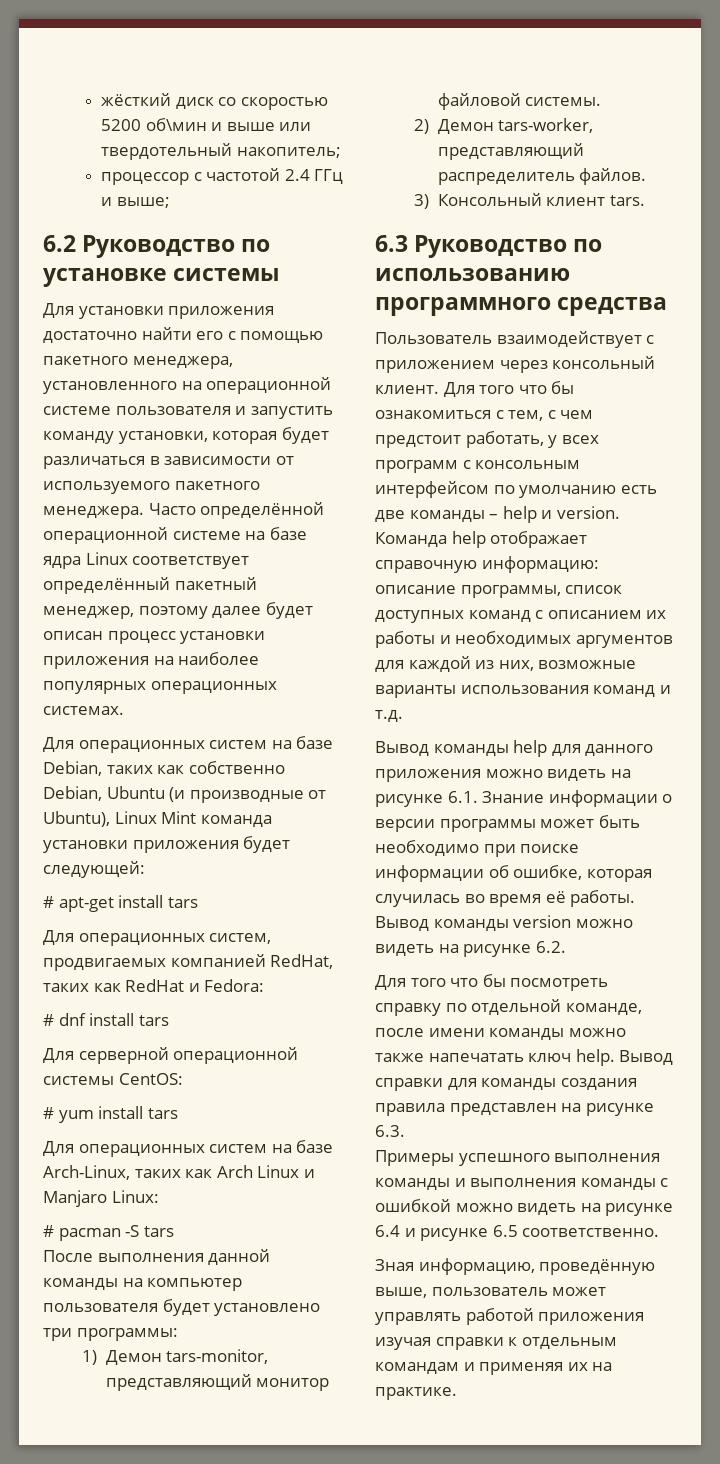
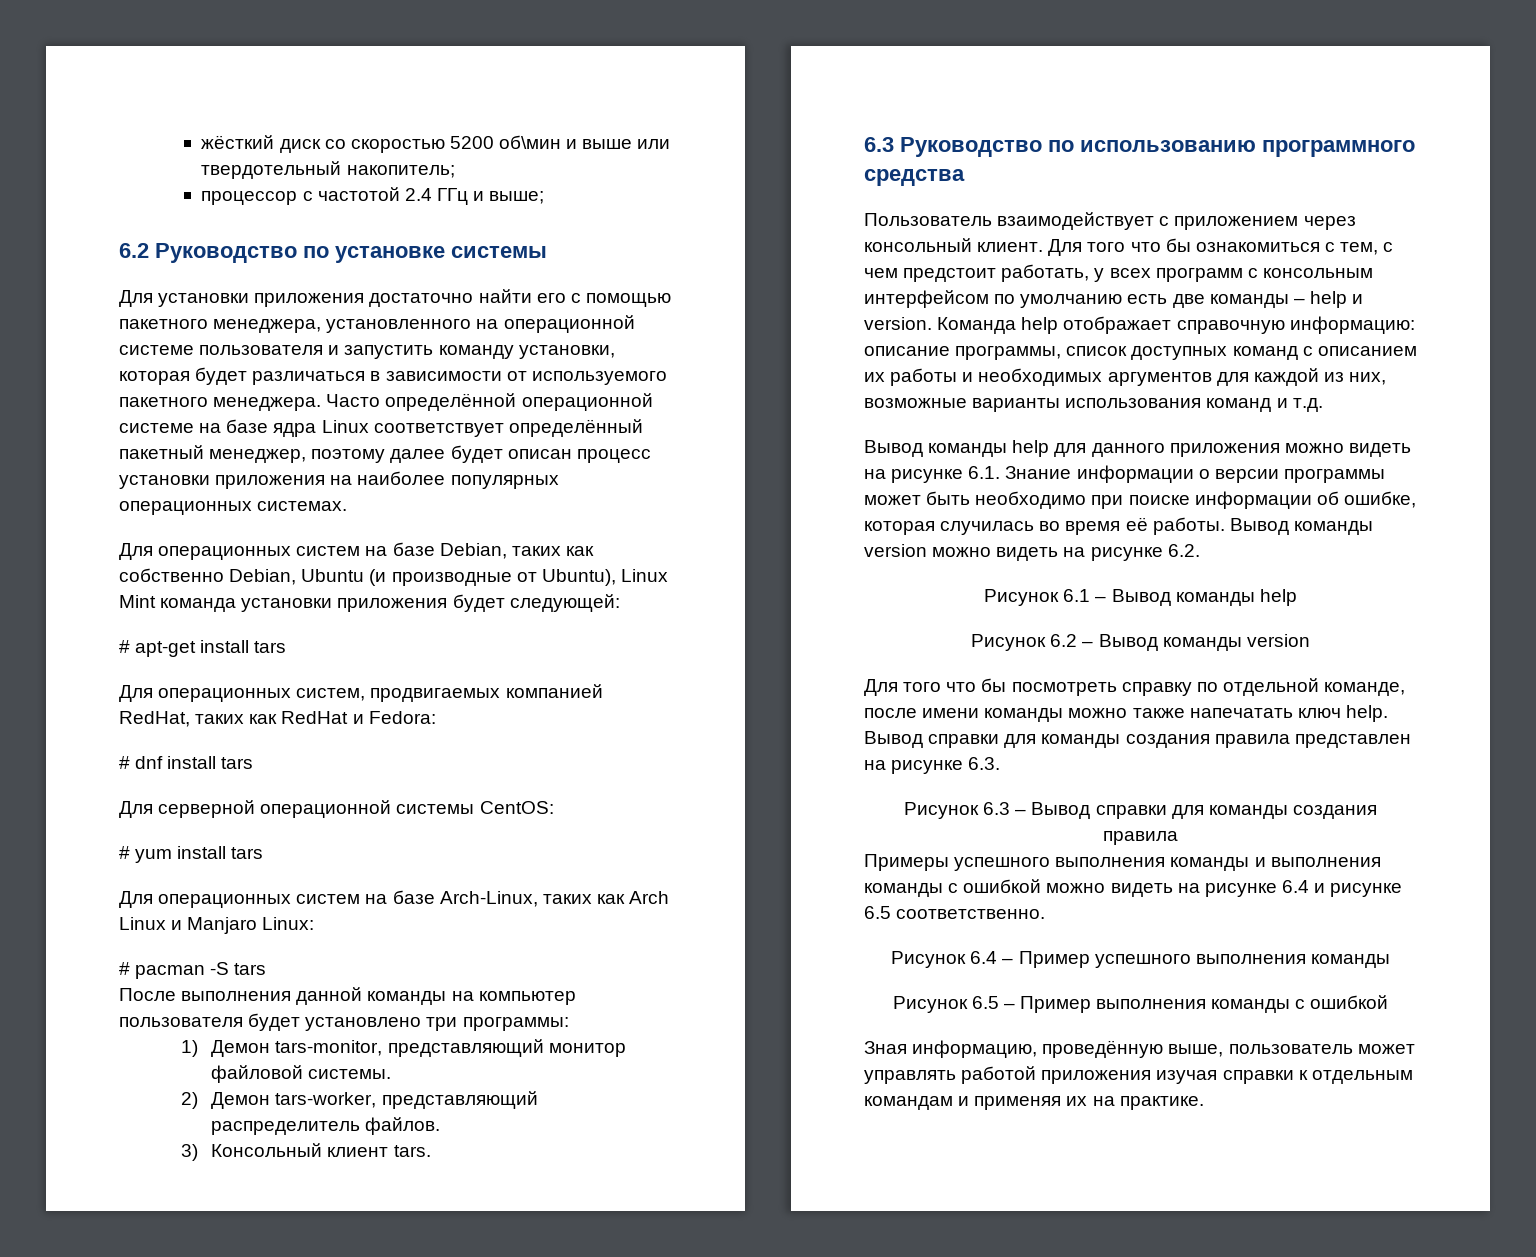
(566, 947) none -> [984,589,1297,606] [971,634,1310,651] // Рисунок 6.1 – Вывод команды help // Рисунок 6.2 – Вывод команды version
(405, 1131) none -> [904,802,1377,819] [1103,831,1178,845] // Рисунок 6.3 – Вывод справки для команды создания правила
(660, 1232) none -> [891,951,1390,968] [892,995,1389,1013] // Рисунок 6.4 – Пример успешного выполнения команды // Рисунок 6.5 – Пример выполнения команды с ошибкой

